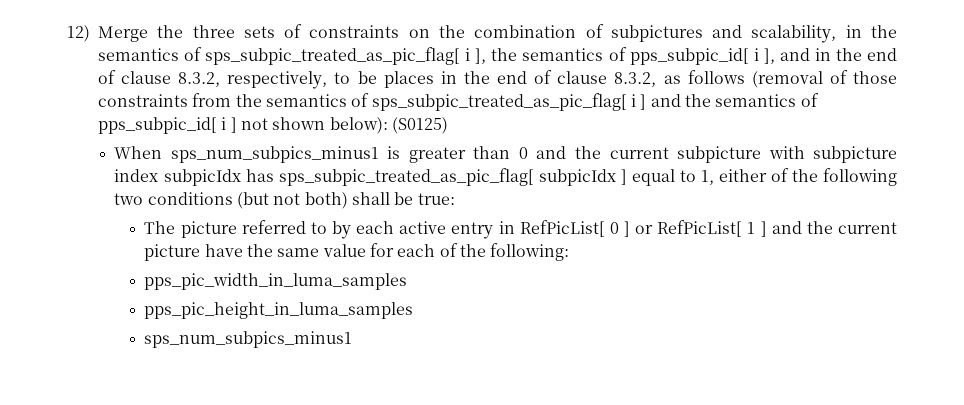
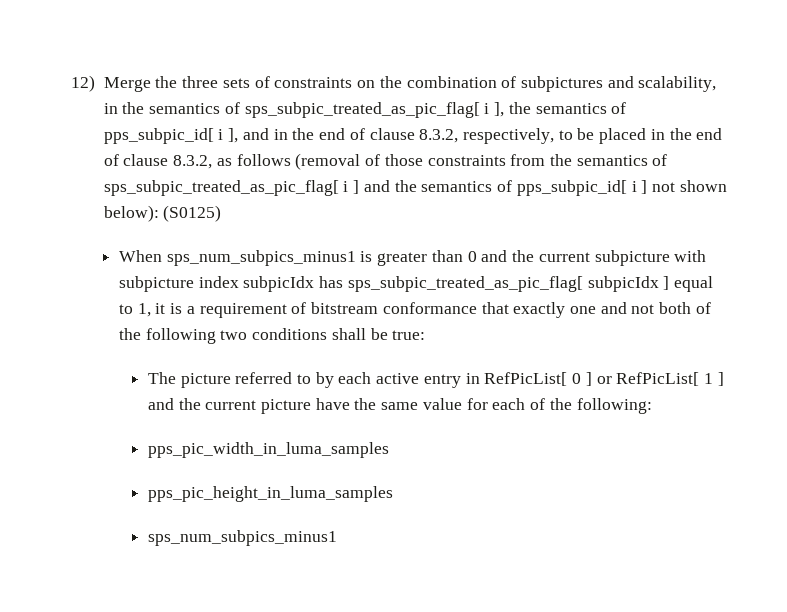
[383,71,434,88] places -> [599,128,647,144] placed
[718,169,767,182] either -> [155,302,692,318] it is a requirement of bitstream conformance that exactly one and not both
[237,192,348,209] (but not both) -> (328, 334) none

